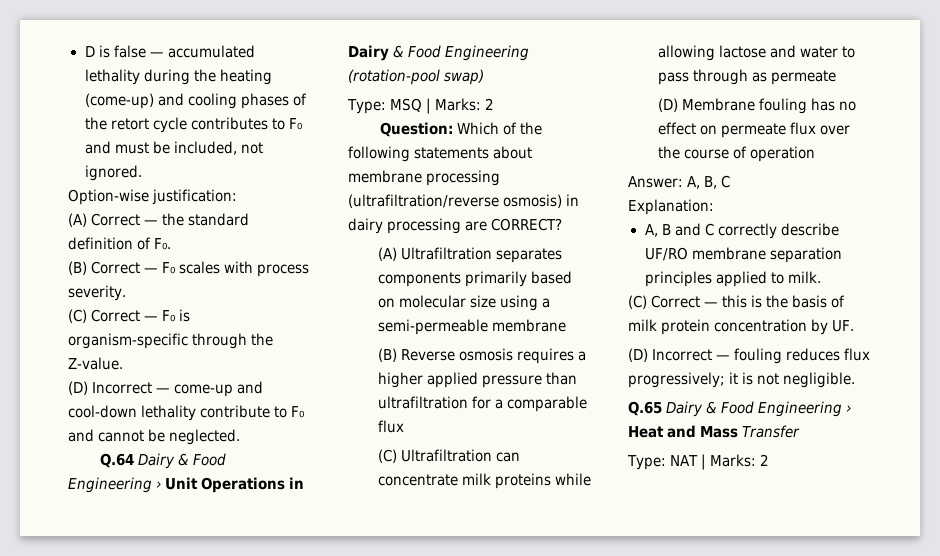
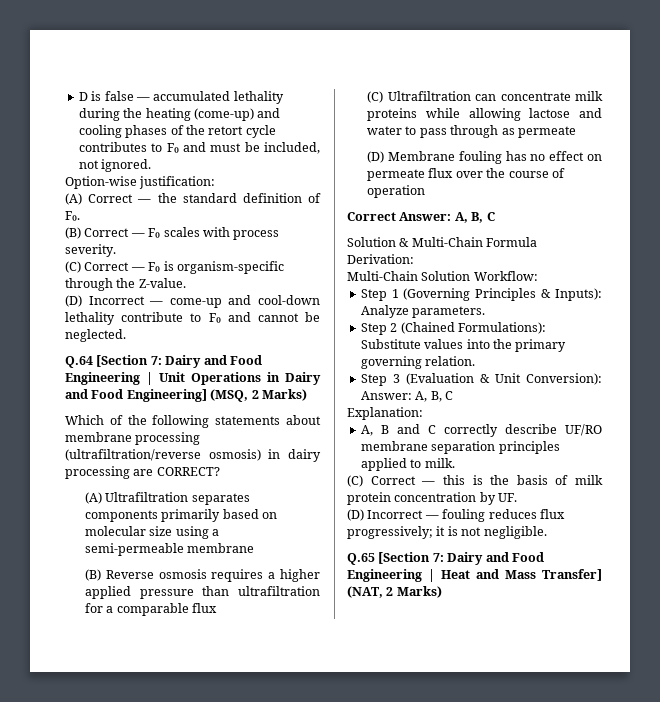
[137,453,226,469] [68,477,162,493] Dairy & Food Engineering › -> [96,355,262,368] [65,372,153,385] [Section 7: Dairy and Food Engineering |
[393,45,530,61] [348,69,485,85] [347,98,495,114] [379,122,453,137] & Food Engineering (rotation-pool swap) // Type: MSQ | Marks: 2 // Question: -> [65,389,307,402] and Food Engineering] (MSQ, 2 Marks) //
(815, 154) none -> [347,212,495,223] [347,237,538,247] [347,254,414,264] [347,271,538,281] [360,288,602,301] [360,305,486,318] [360,322,546,335] [360,339,567,352] [360,356,476,369] [360,373,602,386] Correct Answer: A, B, C // Solution & Multi-Chain Formula Derivation: // Multi-Chain Solution Workflow: // Step 1 (Governing Principles & Inputs): Analyze parameters. // Step 2 (Chained Formulations): Substitute values into the primary governing relation. // Step 3 (Evaluation & Unit Conversion):
[666,401,852,417] Dairy & Food Engineering › -> [378,552,544,565] [347,569,435,582] [Section 7: Dairy and Food Engineering |
[742,425,801,438] [627,454,770,470] Transfer // Type: NAT | Marks: 2 -> [542,569,602,581] [347,586,442,598] Transfer] (NAT, 2 Marks)

